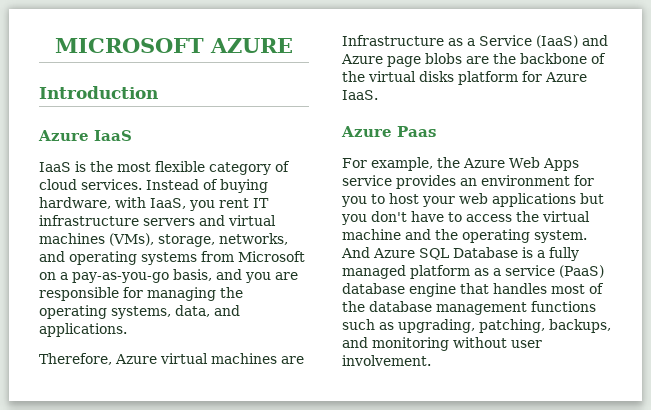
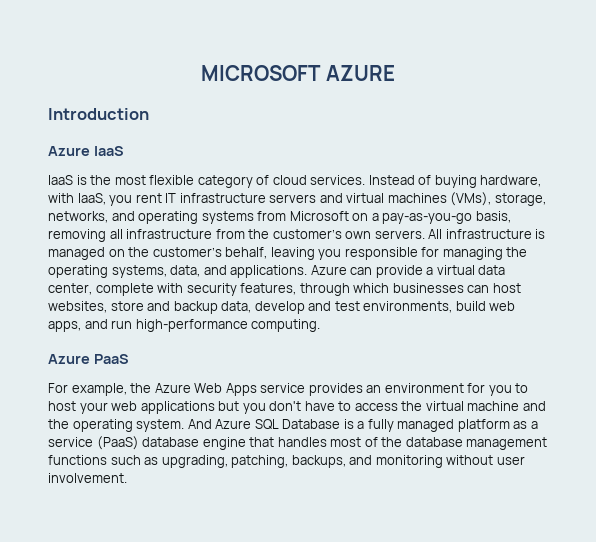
[216,269,298,283] and you are -> [48,229,546,242] [48,247,342,260] removing all infrastructure from the customer’s own servers. All infrastructure is managed on the customer’s behalf, leaving you
[39,353,304,365] [342,35,608,48] [341,53,606,67] [342,71,587,85] [342,90,378,100] [341,126,436,137] // Therefore, Azure virtual machines are Infrastructure as a Service (IaaS) and Azure page blobs are the backbone of the virtual disks platform for Azure IaaS. // Azure Paas -> [310,265,506,278] [48,283,521,296] [48,301,516,314] [48,319,321,332] [48,354,129,364] Azure can provide a virtual data center, complete with security features, through which businesses can host websites, store and backup data, develop and test environments, build web apps, and run high-performance computing. // Azure PaaS

